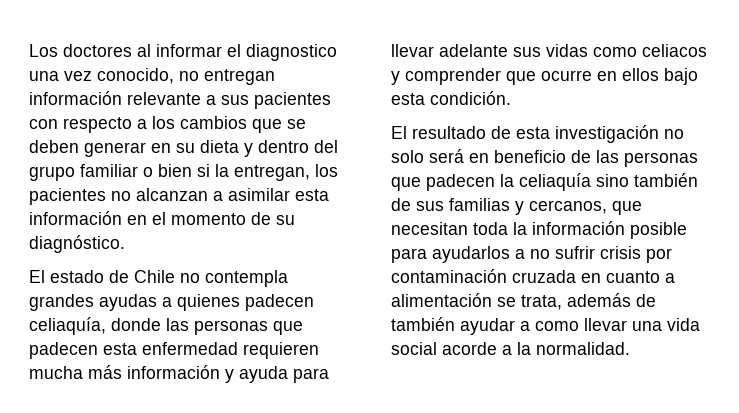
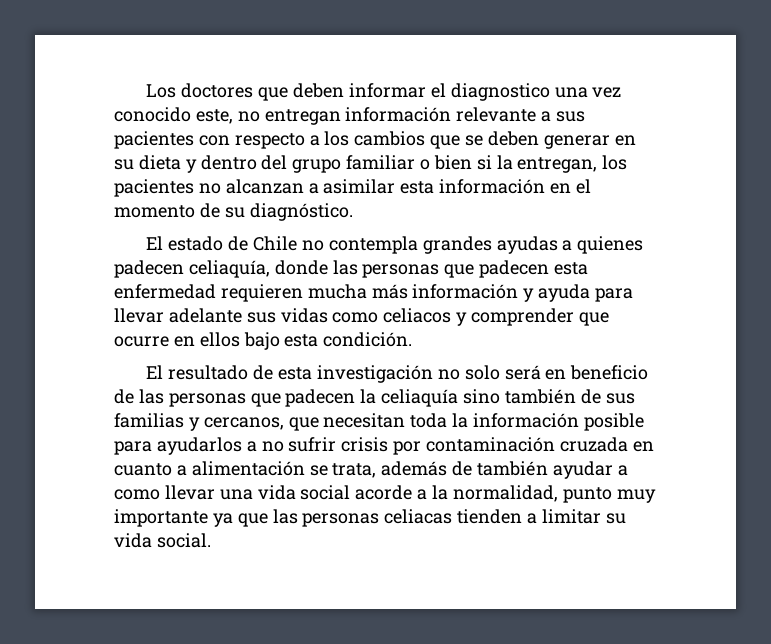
[137,44,151,57] al -> [258,83,345,101] que deben
[97,68,174,84] conocido, -> [114,107,233,124] conocido este,
[536,342,630,355] normalidad. -> [452,485,656,503] [114,509,626,527] [114,533,211,548] normalidad, punto muy importante ya que las personas celiacas tienden a limitar su vida social.

